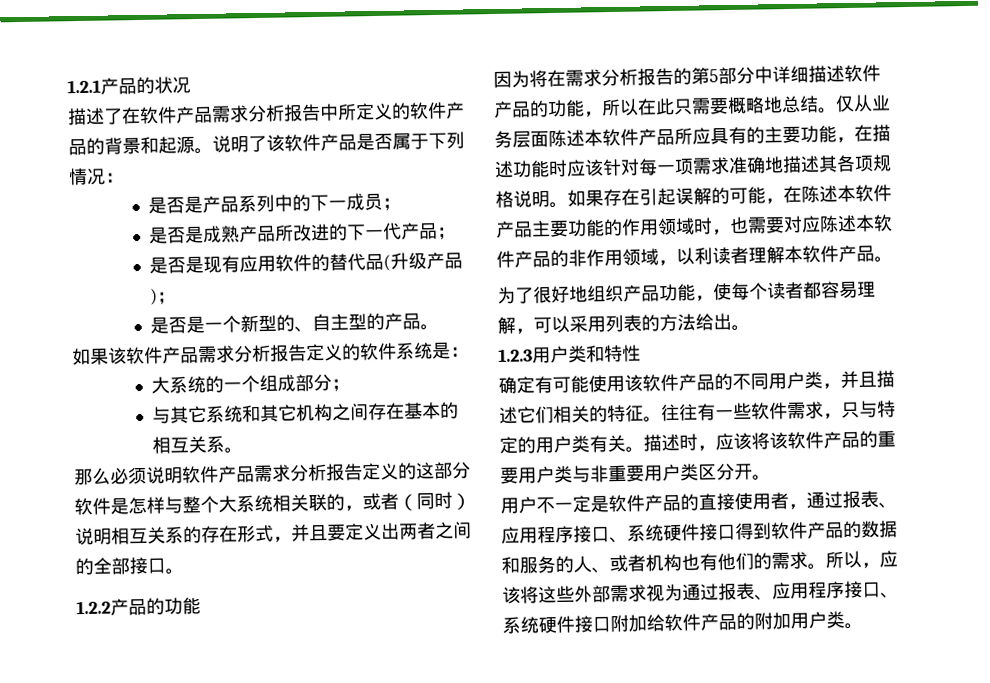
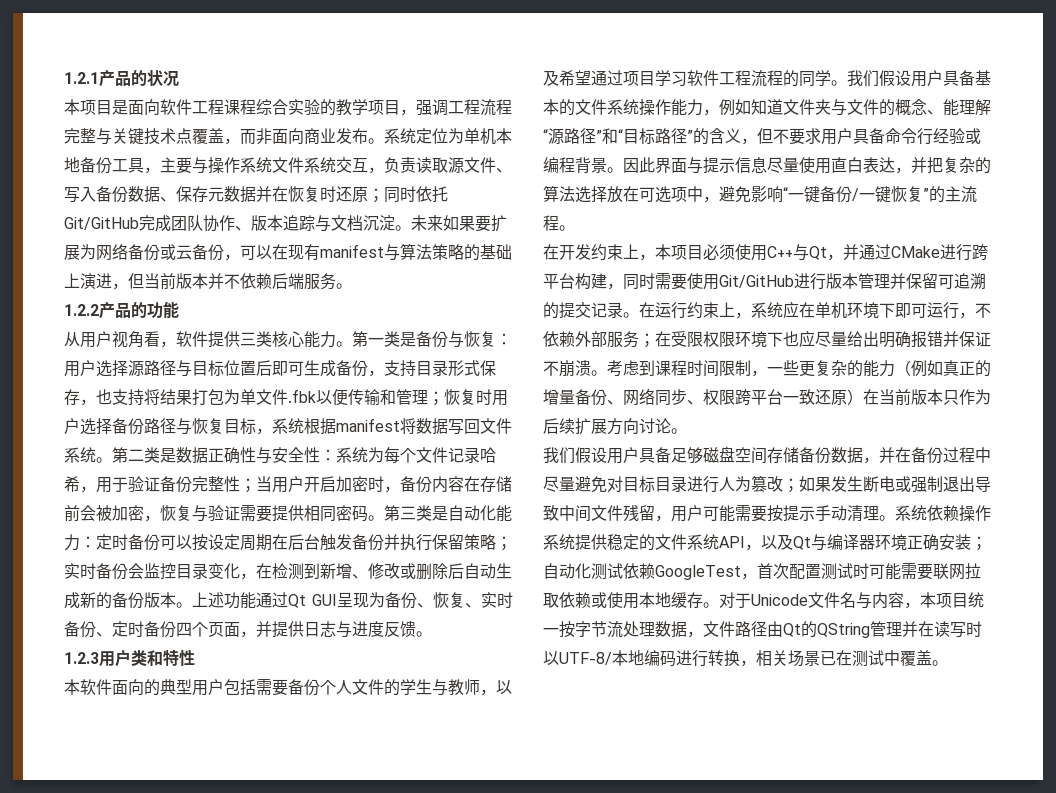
[67,101,465,126] [68,131,465,156] [69,167,124,186] [148,192,402,214] [149,222,457,244] [149,251,464,274] [150,288,177,305] [150,312,440,334] [72,341,469,366] [151,373,351,394] [152,401,460,424] [152,435,244,454] [74,461,471,486] [74,491,471,516] [75,521,472,546] [75,556,184,576] [76,597,201,616] [493,64,881,88] [493,94,891,118] [494,124,891,148] [494,154,892,178] [495,184,892,209] [495,214,893,238] [496,244,893,268] [497,280,876,304] [497,312,732,335] 描述了在软件产品需求分析报告中所定义的软件产品的背景和起源。说明了该软件产品是否属于下列情况： // 是否是产品系列中的下一成员； // 是否是成熟产品所改进的下一代产品； // 是否是现有应用软件的替代品(升级产品)； // 是否是一个新型的、自主型的产品。 // 如果该软件产品需求分析报告定义的软件系统是： // 大系统的一个组成部分； // 与其它系统和其它机构之间存在基本的相互关系。 // 那么必须说明软件产品需求分析报告定义的这部分软件是怎样与整个大系统相关联的，或者（同时）说明相互关系的存在形式，并且要定义出两者之间的全部接口。 // 1.2.2产品的功能 // 因为将在需求分析报告的第5部分中详细描述软件产品的功能，所以在此只需要概略地总结。仅从业务层面陈述本软件产品所应具有的主要功能，在描述功能时应该针对每一项需求准确地描述其各项规格说明。如果存在引起误解的可能，在陈述本软件产品主要功能的作用领域时，也需要对应陈述本软件产品的非作用领域，以利读者理解本软件产品。 // 为了很好地组织产品功能，使每个读者都容易理解，可以采用列表的方法给出 -> [64,99,512,116] [64,128,512,145] [64,157,512,174] [64,186,448,203] [64,215,507,232] [64,243,512,261] [64,273,352,290] [64,301,179,319] [64,331,512,348] [64,360,496,377] [64,389,508,406] [64,418,512,435] [64,447,496,464] [64,476,512,493] [64,505,512,522] [64,534,512,551] [64,563,512,580] [64,592,513,609] [64,621,416,638] 本项目是面向软件工程课程综合实验的教学项目，强调工程流程完整与关键技术点覆盖，而非面向商业发布。系统定位为单机本地备份工具，主要与操作系统文件系统交互，负责读取源文件、写入备份数据、保存元数据并在恢复时还原；同时依托Git/GitHub完成团队协作、版本追踪与文档沉淀。未来如果要扩展为网络备份或云备份，可以在现有manifest与算法策略的基础上演进，但当前版本并不依赖后端服务。 // 1.2.2产品的功能 // 从用户视角看，软件提供三类核心能力。第一类是备份与恢复：用户选择源路径与目标位置后即可生成备份，支持目录形式保存，也支持将结果打包为单文件.fbk以便传输和管理；恢复时用户选择备份路径与恢复目标，系统根据manifest将数据写回文件系统。第二类是数据正确性与安全性：系统为每个文件记录哈希，用于验证备份完整性；当用户开启加密时，备份内容在存储前会被加密，恢复与验证需要提供相同密码。第三类是自动化能力：定时备份可以按设定周期在后台触发备份并执行保留策略；实时备份会监控目录变化，在检测到新增、修改或删除后自动生成新的备份版本。上述功能通过Qt GUI呈现为备份、恢复、实时备份、定时备份四个页面，并提供日志与进度反馈
[498,370,895,394] [499,400,896,424] [499,430,896,454] [500,462,771,484] [500,490,897,514] [501,520,898,544] [501,550,898,574] [502,580,899,604] [502,611,845,634] 确定有可能使用该软件产品的不同用户类，并且描述它们相关的特征。往往有一些软件需求，只与特定的用户类有关。描述时，应该将该软件产品的重要用户类与非重要用户类区分开。 // 用户不一定是软件产品的直接使用者，通过报表、应用程序接口、系统硬件接口得到软件产品的数据和服务的人、或者机构也有他们的需求。所以，应该将这些外部需求视为通过报表、应用程序接口、系统硬件接口附加给软件产品的附加用户类 -> [64,679,512,696] [543,70,991,87] [543,99,991,116] [543,128,981,145] [543,157,991,174] [543,185,977,203] [543,215,575,231] [543,244,988,261] [543,273,986,290] [543,301,991,319] [543,330,991,348] [543,360,991,377] [543,388,991,406] [543,418,687,435] [543,446,991,464] [543,476,991,493] [543,505,991,522] [543,534,987,551] [543,563,981,580] [543,592,984,609] [543,621,982,638] [543,650,932,667] 本软件面向的典型用户包括需要备份个人文件的学生与教师，以及希望通过项目学习软件工程流程的同学。我们假设用户具备基本的文件系统操作能力，例如知道文件夹与文件的概念、能理解“源路径”和“目标路径”的含义，但不要求用户具备命令行经验或编程背景。因此界面与提示信息尽量使用直白表达，并把复杂的算法选择放在可选项中，避免影响“一键备份/一键恢复”的主流程。 // 在开发约束上，本项目必须使用C++与Qt，并通过CMake进行跨平台构建，同时需要使用Git/GitHub进行版本管理并保留可追溯的提交记录。在运行约束上，系统应在单机环境下即可运行，不依赖外部服务；在受限权限环境下也应尽量给出明确报错并保证不崩溃。考虑到课程时间限制，一些更复杂的能力（例如真正的增量备份、网络同步、权限跨平台一致还原）在当前版本只作为后续扩展方向讨论。 // 我们假设用户具备足够磁盘空间存储备份数据，并在备份过程中尽量避免对目标目录进行人为篡改；如果发生断电或强制退出导致中间文件残留，用户可能需要按提示手动清理。系统依赖操作系统提供稳定的文件系统API，以及Qt与编译器环境正确安装；自动化测试依赖GoogleTest，首次配置测试时可能需要联网拉取依赖或使用本地缓存。对于Unicode文件名与内容，本项目统一按字节流处理数据，文件路径由Qt的QString管理并在读写时以UTF-8/本地编码进行转换，相关场景已在测试中覆盖

